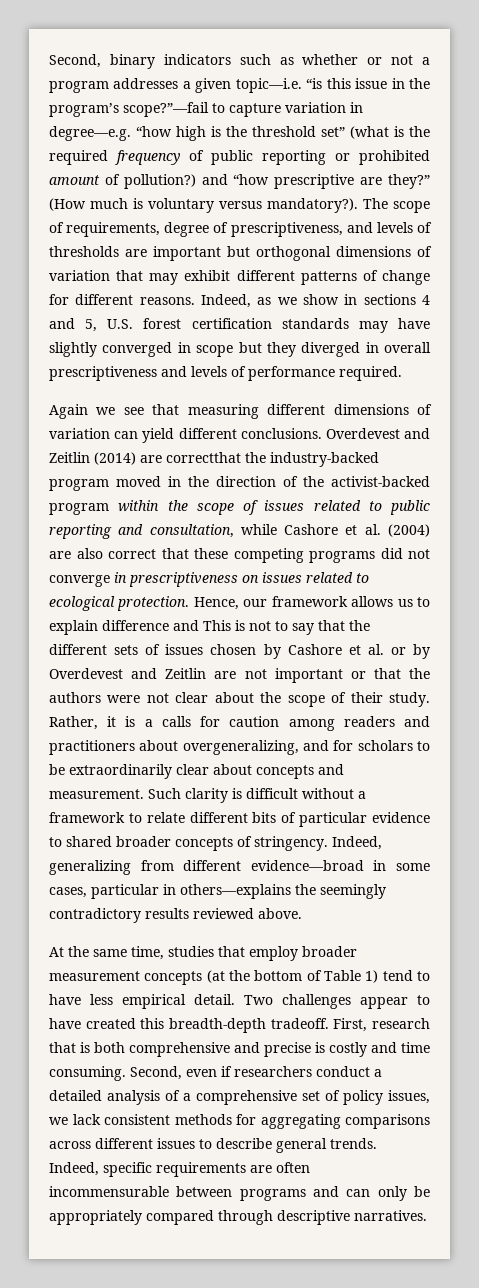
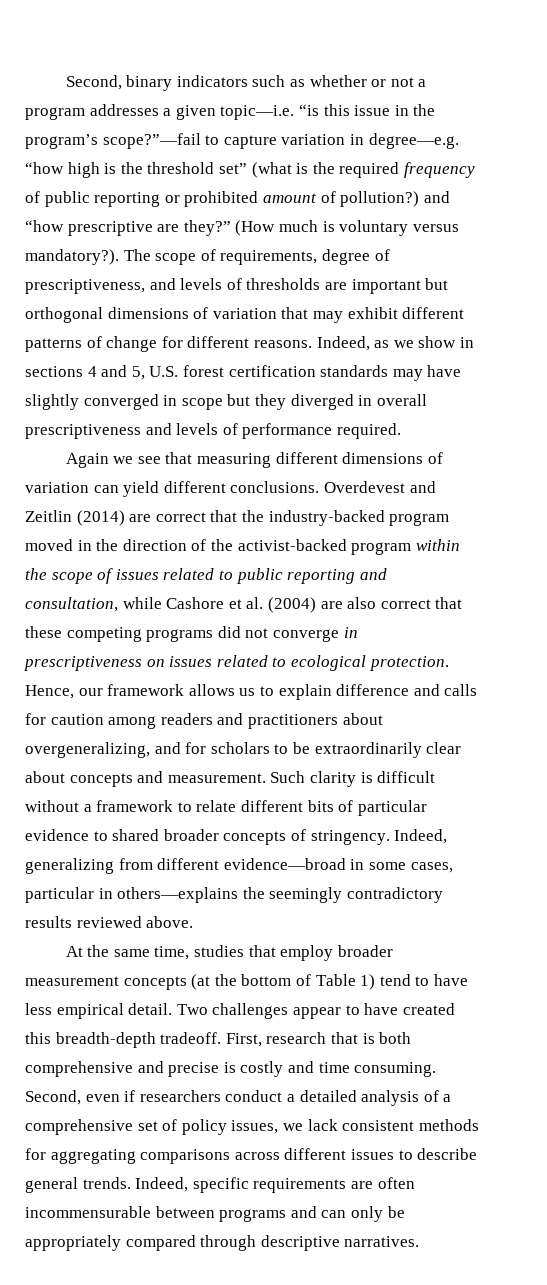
[166,452,241,463] correctthat -> [155,510,238,522] correct that
[203,620,370,635] [49,644,431,659] [49,668,430,683] [49,692,431,707] [49,716,153,730] This is not to say that the different sets of issues chosen by Cashore et al. or by Overdevest and Zeitlin are not important or that the authors were not clear about the scope of their study. Rather, it is a -> (440, 690) none

